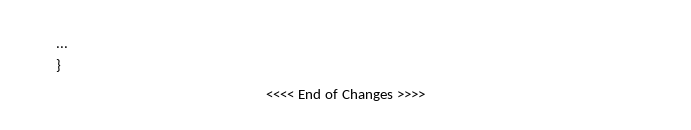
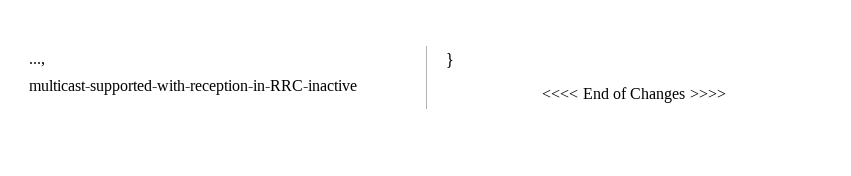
[56,46,68,48] ... -> [29,62,45,67] [29,80,357,95] ..., // multicast-supported-with-reception-in-RRC-inactive

